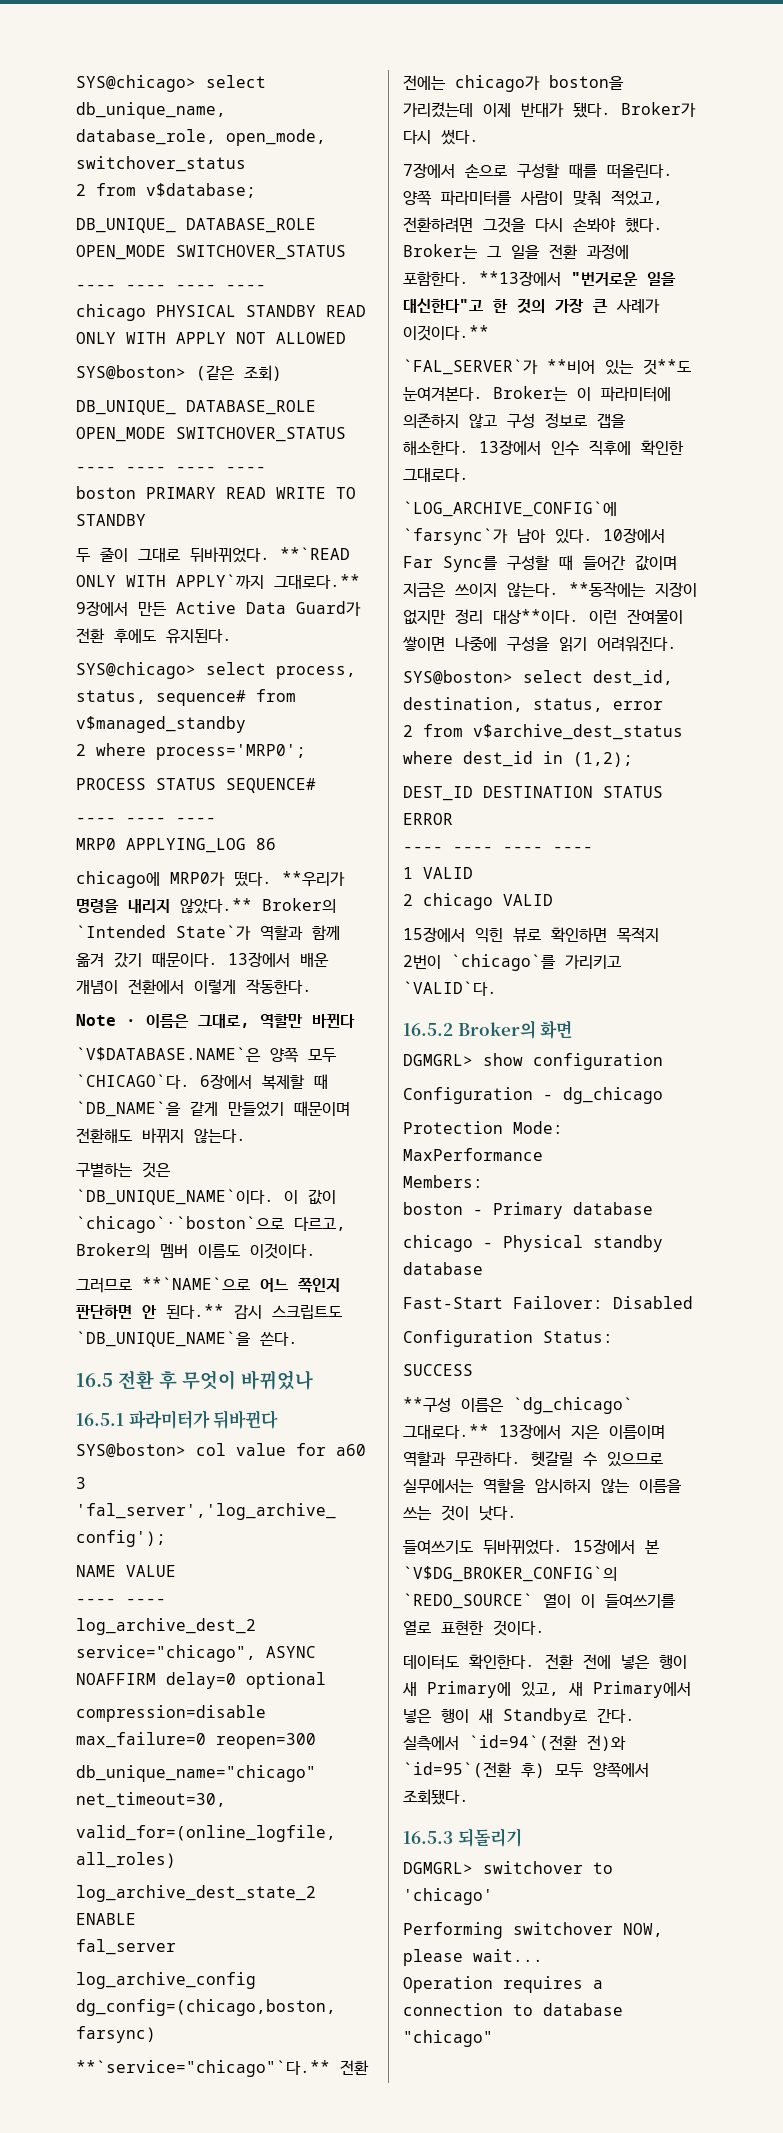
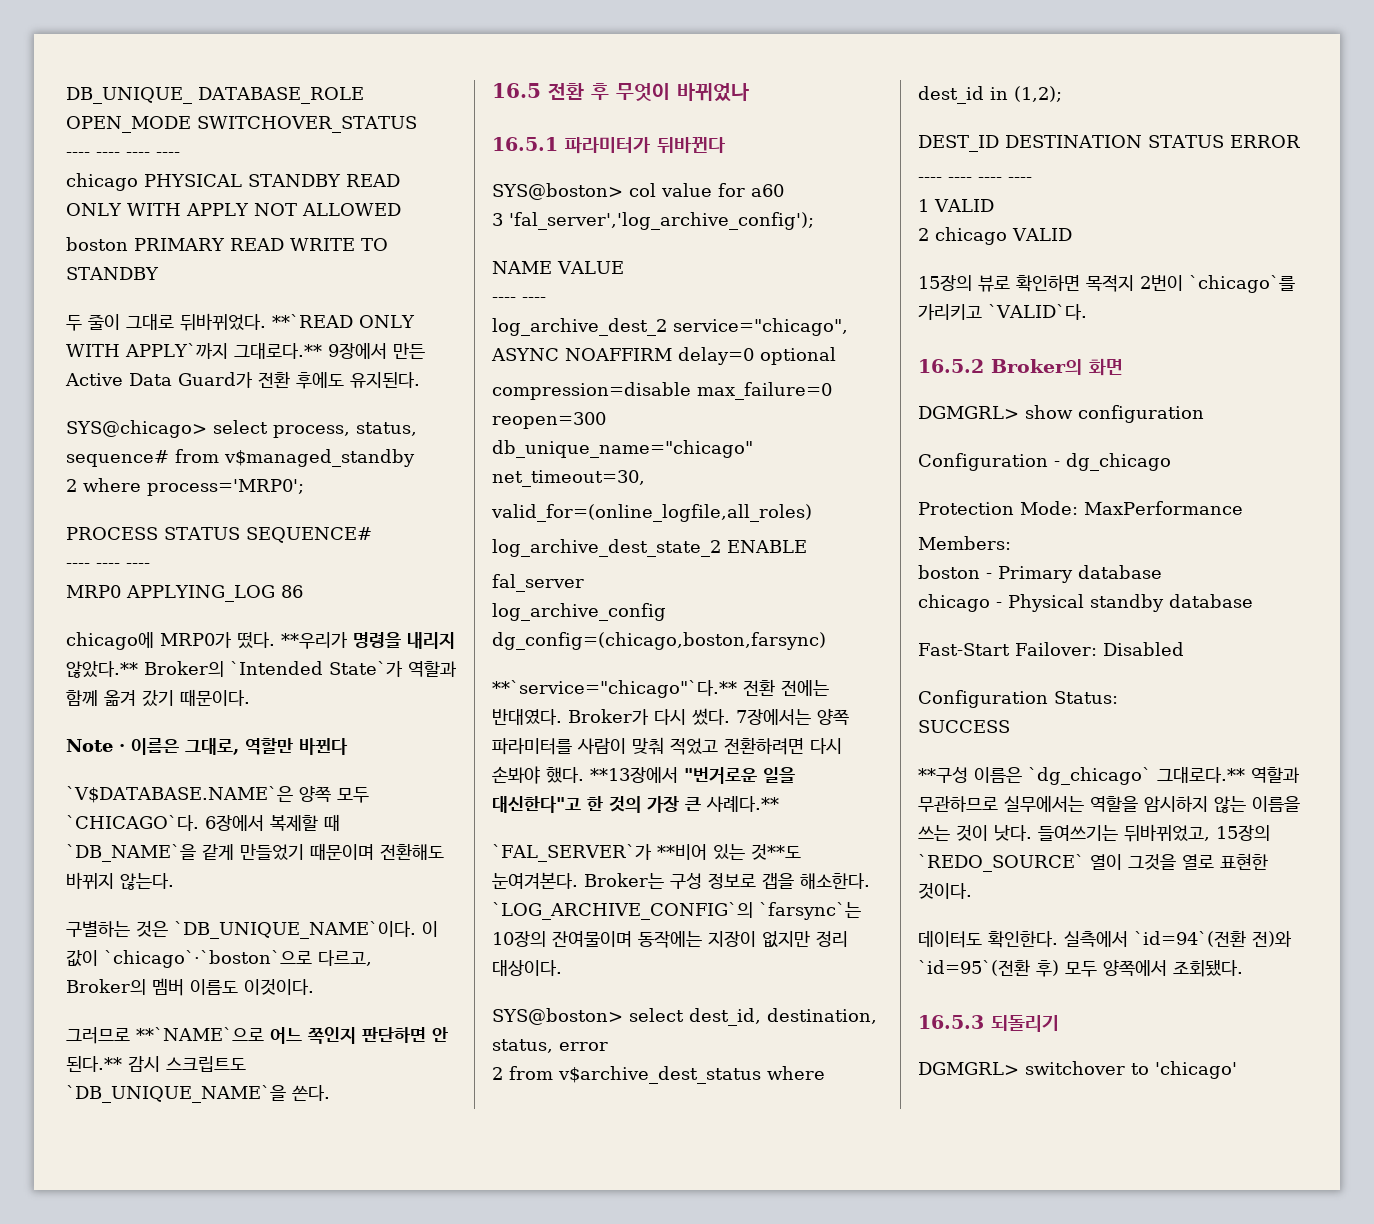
[76,75,266,92] [76,102,226,119] [76,129,326,146] [76,156,246,172] [76,183,256,198] SYS@chicago> select db_unique_name, database_role, open_mode, switchover_status // 2 from v$database; // -> (66, 95) none
[76,365,282,381] [76,400,316,415] [76,427,346,442] [76,466,266,472] // SYS@boston> (같은 조회) // DB_UNIQUE_ DATABASE_ROLE OPEN_MODE SWITCHOVER_STATUS // ---- ---- ---- ---- -> (401, 209) none
[228,952,329,967] [76,979,312,995] 13장에서 배운 개념이 전환에서 이렇게 작동한다. -> (250, 697) none
[455,75,624,92] [403,102,696,118] [403,129,479,145] [403,163,673,179] [403,190,663,206] [403,217,663,233] [403,244,629,259] [403,271,469,286] chicago가 boston을 가리켰는데 이제 반대가 됐다. Broker가 다시 썼다. // 7장에서 손으로 구성할 때를 떠올린다. 양쪽 파라미터를 사람이 맞춰 적었고, 전환하려면 그것을 다시 손봐야 했다. Broker는 그 일을 전환 과정에 포함한다. -> [492,708,849,726] [492,737,842,755] [492,766,584,784] 반대였다. Broker가 다시 썼다. 7장에서는 양쪽 파라미터를 사람이 맞춰 적었고 전환하려면 다시 손봐야 했다.
[616,299,660,313] [403,325,489,341] 사례가 이것이다.** -> [706,796,779,812] 사례다.**
[577,386,671,402] [403,413,626,428] [403,440,684,456] [403,468,469,482] [403,501,617,517] [403,528,665,545] [403,555,677,572] [403,582,697,598] [403,609,683,625] [403,636,677,652] 이 파라미터에 의존하지 않고 구성 정보로 갭을 해소한다. 13장에서 인수 직후에 확인한 그대로다. // `LOG_ARCHIVE_CONFIG`에 `farsync`가 남아 있다. 10장에서 Far Sync를 구성할 때 들어간 값이며 지금은 쓰이지 않는다. **동작에는 지장이 없지만 정리 대상**이다. 이런 잔여물이 쌓이면 나중에 구성을 읽기 어려워진다. -> [670,873,870,889] [492,902,861,920] [492,930,848,948] [492,960,562,976] 구성 정보로 갭을 해소한다. `LOG_ARCHIVE_CONFIG`의 `farsync`는 10장의 잔여물이며 동작에는 지장이 없지만 정리 대상이다.
[403,927,503,943] 15장에서 익힌 -> [918,275,972,291] 15장의
[499,1424,665,1439] [403,1451,663,1467] 13장에서 지은 이름이며 역할과 무관하다. 헷갈릴 수 있으므로 -> [1251,767,1300,783] [918,796,998,812] 역할과 무관하므로
[403,1539,660,1555] [403,1566,617,1582] [403,1593,676,1609] // 들여쓰기도 뒤바뀌었다. 15장에서 본 `V$DG_BROKER_CONFIG`의 `REDO_SOURCE` 열이 이 들여쓰기를 -> [1038,824,1270,842] [918,854,1176,872] 들여쓰기는 뒤바뀌었고, 15장의 `REDO_SOURCE` 열이 그것을
[545,1654,687,1669] [402,1681,691,1698] [403,1708,635,1725] 전환 전에 넣은 행이 새 Primary에 있고, 새 Primary에서 넣은 행이 새 Standby로 간다. -> (1058, 939) none
[403,1922,663,1939] [403,1949,543,1966] [403,1976,603,1993] [403,2003,623,2016] [403,2030,493,2047] // Performing switchover NOW, please wait... // Operation requires a connection to database "chicago" -> (1237, 1070) none

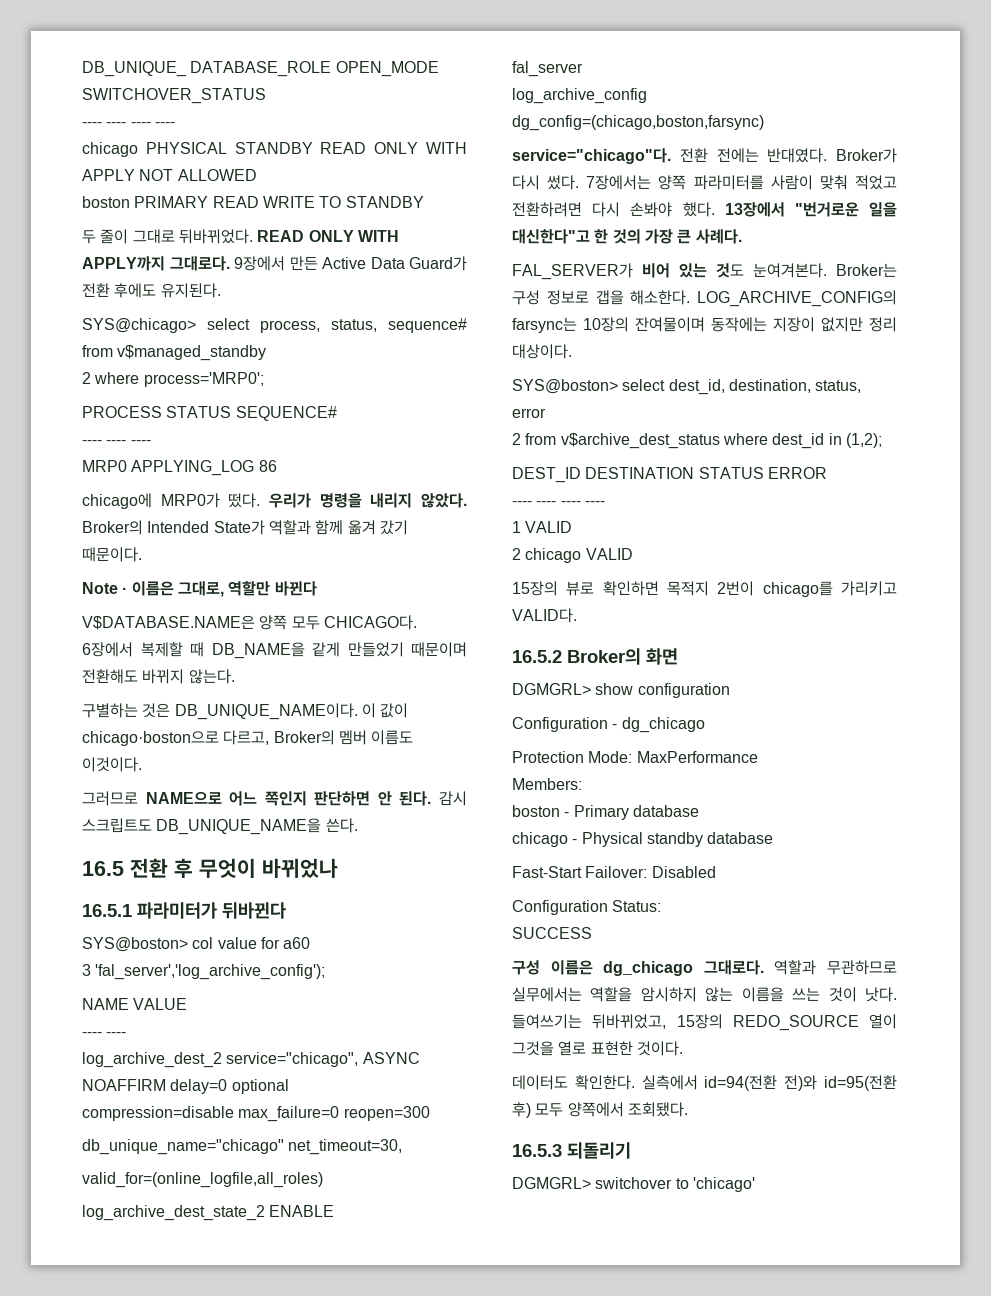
[272,314,415,328] [66,343,322,359] **`READ ONLY WITH APPLY`까지 그대로다.** -> [257,230,399,242] [82,256,230,271] READ ONLY WITH APPLY까지 그대로다.
[281,632,348,649] **우리가 -> [269,493,311,508] 우리가
[66,661,403,678] 않았다.** Broker의 `Intended State`가 -> [421,493,467,508] [82,520,265,535] 않았다. Broker의 Intended State가
[66,786,293,803] `V$DATABASE.NAME`은 -> [82,615,255,630] V$DATABASE.NAME은
[66,815,199,831] `CHICAGO`다. -> [323,615,417,630] CHICAGO다.
[66,844,196,862] `DB_NAME`을 -> [211,642,305,659] DB_NAME을
[174,921,416,939] `DB_UNIQUE_NAME`이다. -> [174,703,358,720] DB_UNIQUE_NAME이다.
[104,950,312,968] `chicago`·`boston`으로 -> [82,731,219,746] chicago·boston으로
[136,1027,264,1041] **`NAME`으로 -> [145,791,222,804] NAME으로
[66,1056,122,1072] 된다.** -> [399,791,432,806] 된다.
[66,1085,286,1103] `DB_UNIQUE_NAME`을 -> [156,818,322,835] DB_UNIQUE_NAME을
[492,680,737,698] **`service="chicago"`다.** -> [512,148,671,164] service="chicago"다.
[590,767,678,783] **13장에서 -> [724,202,785,217] 13장에서
[706,796,779,812] [492,844,801,862] 사례다.** // `FAL_SERVER`가 **비어 있는 것**도 -> [695,229,742,244] [512,263,744,280] 사례다. // FAL_SERVER가 비어 있는 것도
[492,902,861,920] `LOG_ARCHIVE_CONFIG`의 `farsync`는 -> [697,290,897,307] [512,317,577,333] LOG_ARCHIVE_CONFIG의 farsync는
[1189,275,1295,293] [918,304,1087,320] `chicago`를 가리키고 `VALID`다. -> [762,581,897,597] [512,608,577,623] chicago를 가리키고 VALID다.
[918,767,1245,785] **구성 이름은 `dg_chicago` 그대로다.** -> [512,960,764,976] 구성 이름은 dg_chicago 그대로다.
[918,854,1084,872] `REDO_SOURCE` -> [732,1015,859,1031] REDO_SOURCE
[1134,930,1292,947] [918,959,1030,976] `id=94`(전환 전)와 `id=95`(전환 -> [704,1075,897,1091] id=94(전환 전)와 id=95(전환

